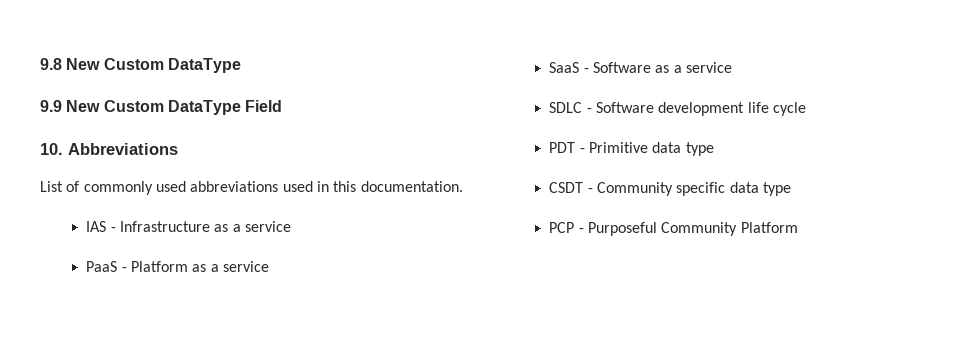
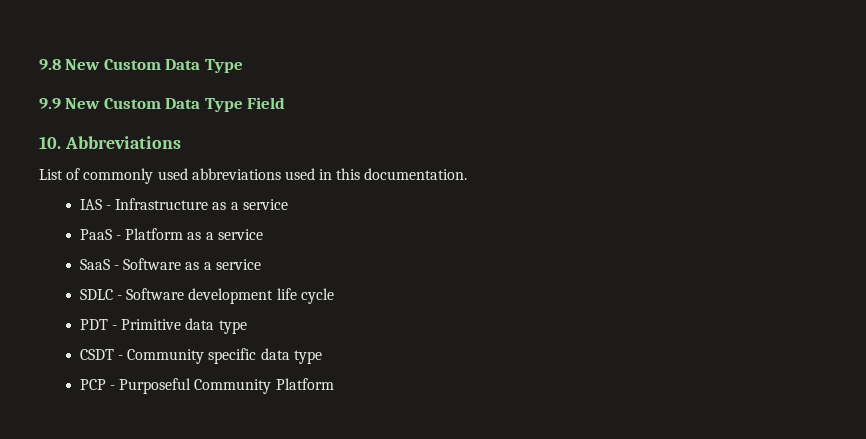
[167,58,241,73] DataType -> [165,59,243,73] Data Type
[167,100,241,115] DataType -> [165,98,243,112] Data Type

